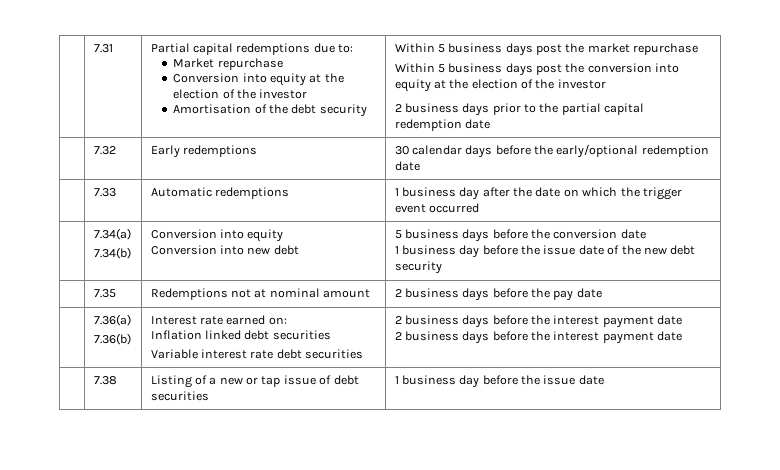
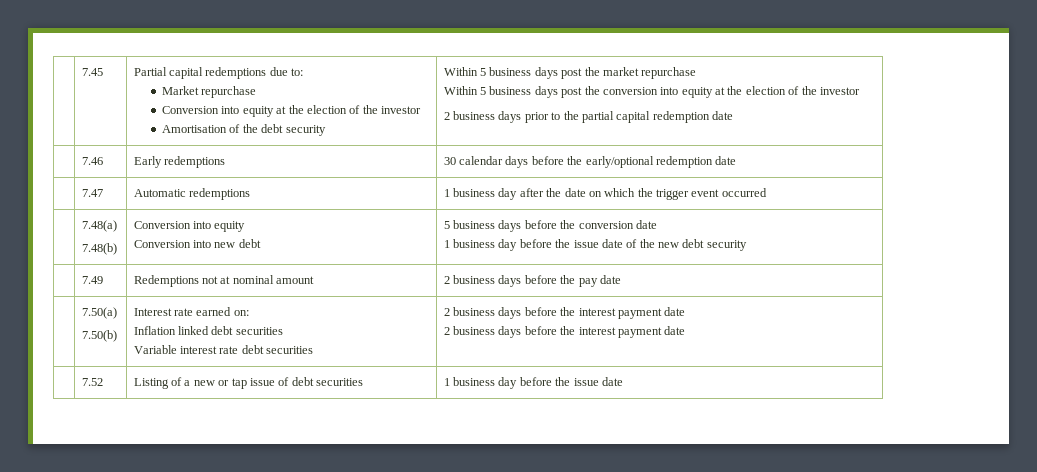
[93,44,113,53] | 7.31 -> [81,68,103,76] | 7.45
[93,146,116,155] 7.32 -> [81,157,103,165] 7.46
[93,188,116,197] 7.33 -> [81,189,103,197] 7.47
[93,228,131,240] [93,247,131,259] 7.34(a) // 7.34(b) -> [81,220,117,232] [81,243,117,255] 7.48(a) // 7.48(b)
[93,289,116,298] 7.35 -> [81,276,103,284] 7.49
[93,314,131,326] [93,333,131,345] 7.36(a) // 7.36(b) -> [81,307,117,319] [81,330,117,342] 7.50(a) // 7.50(b)
[93,376,117,385] 7.38 -> [81,378,103,386] 7.52

